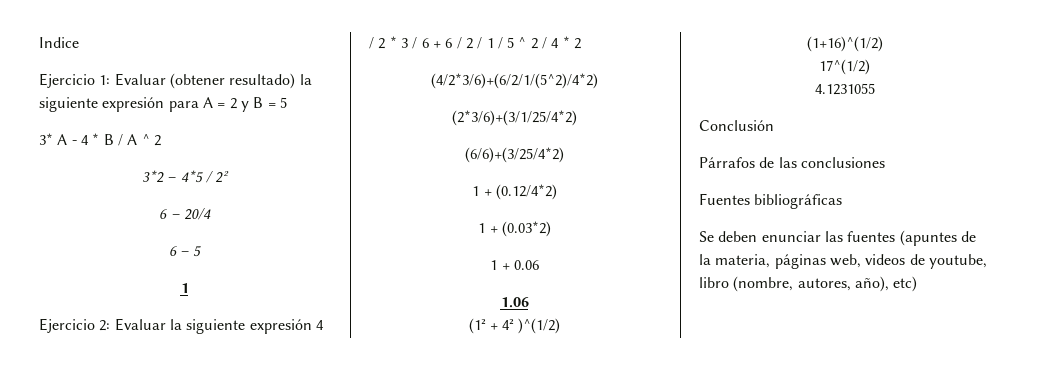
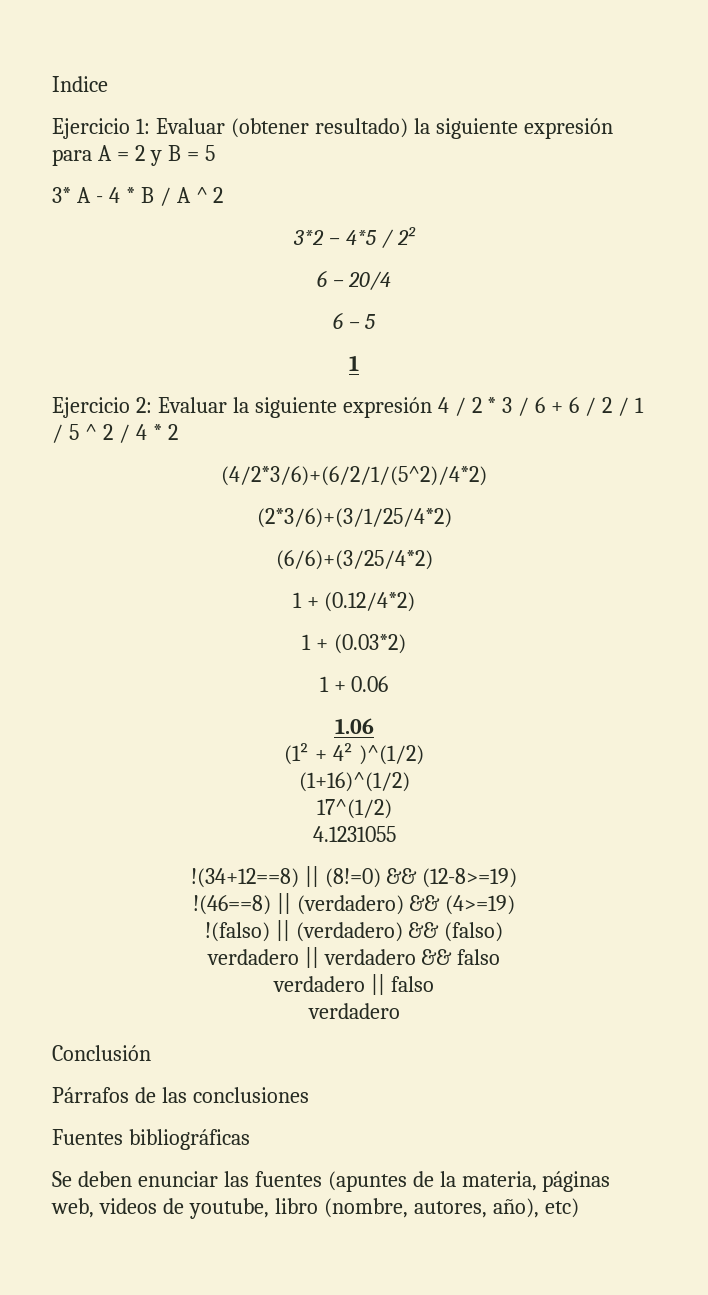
(875, 89) none -> [190,866,518,888] [192,893,516,915] [204,920,504,942] [206,947,501,968] [273,974,434,995] [307,1003,400,1019] // !(34+12==8) || (8!=0) && (12-8>=19) // !(46==8) || (verdadero) && (4>=19) // !(falso) || (verdadero) && (falso) // verdadero || verdadero && falso // verdadero || falso // verdadero

